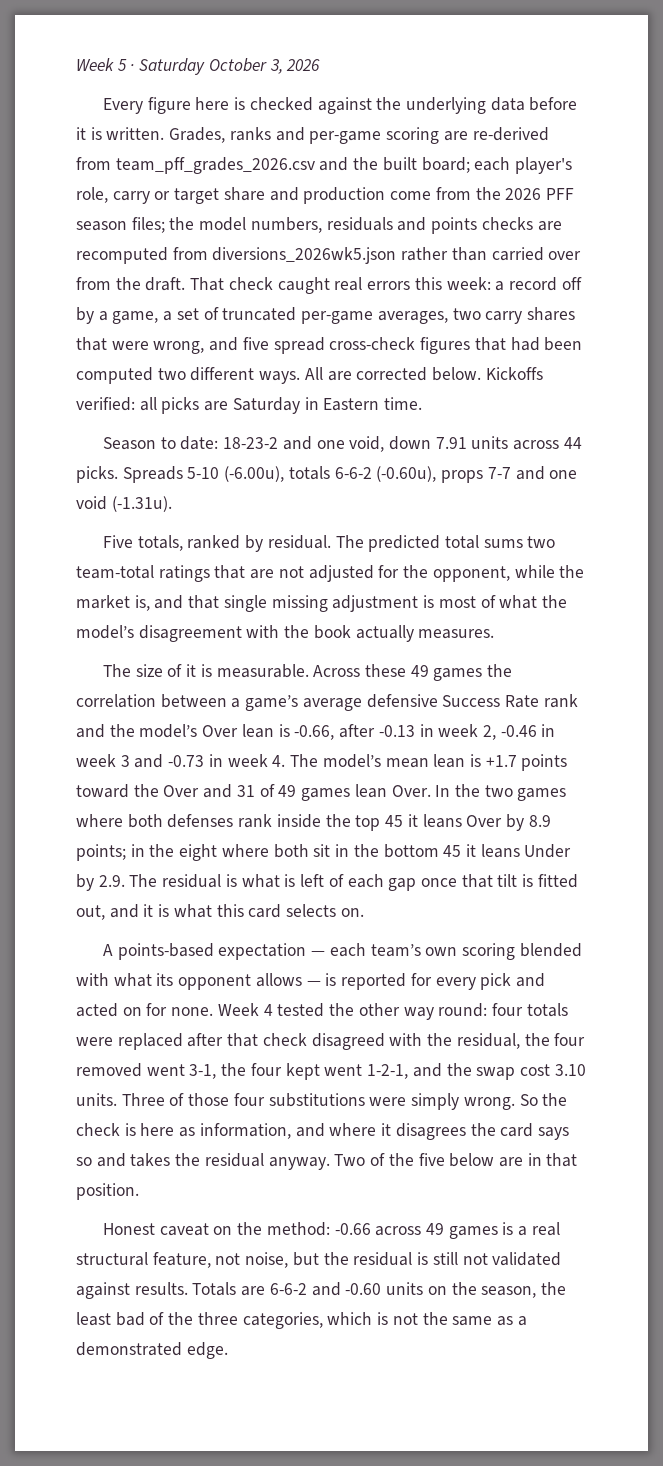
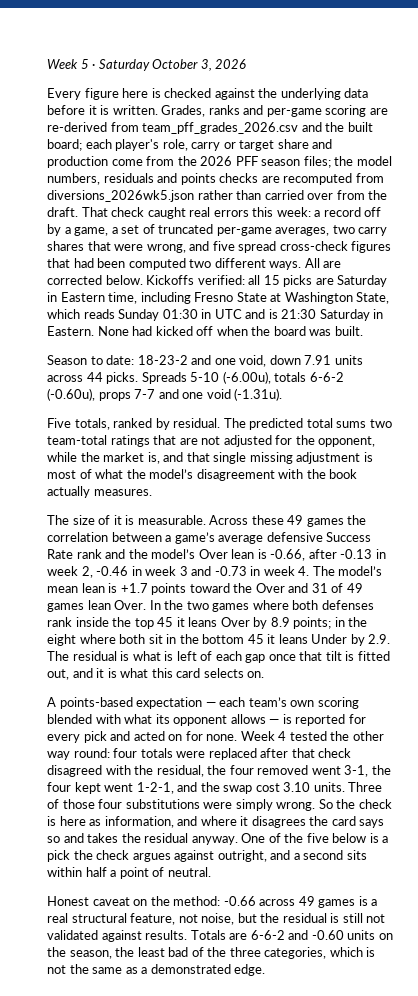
(157, 404) none -> [263,275,280,285] 15
[384,397,423,410] time. -> [108,292,390,304] [47,309,384,321] [47,326,363,336] time, including Fresno State at Washington State, which reads Sunday 01:30 in UTC and is 21:30 Saturday in Eastern. None had kicked off when the board was built.
[334,1154,366,1166] Two -> [241,833,266,843] One
[498,1153,578,1167] [76,1183,139,1200] are in that position. -> [369,833,389,843] [47,850,367,862] [47,867,211,879] is a pick the check argues against outright, and a second sits within half a point of neutral.

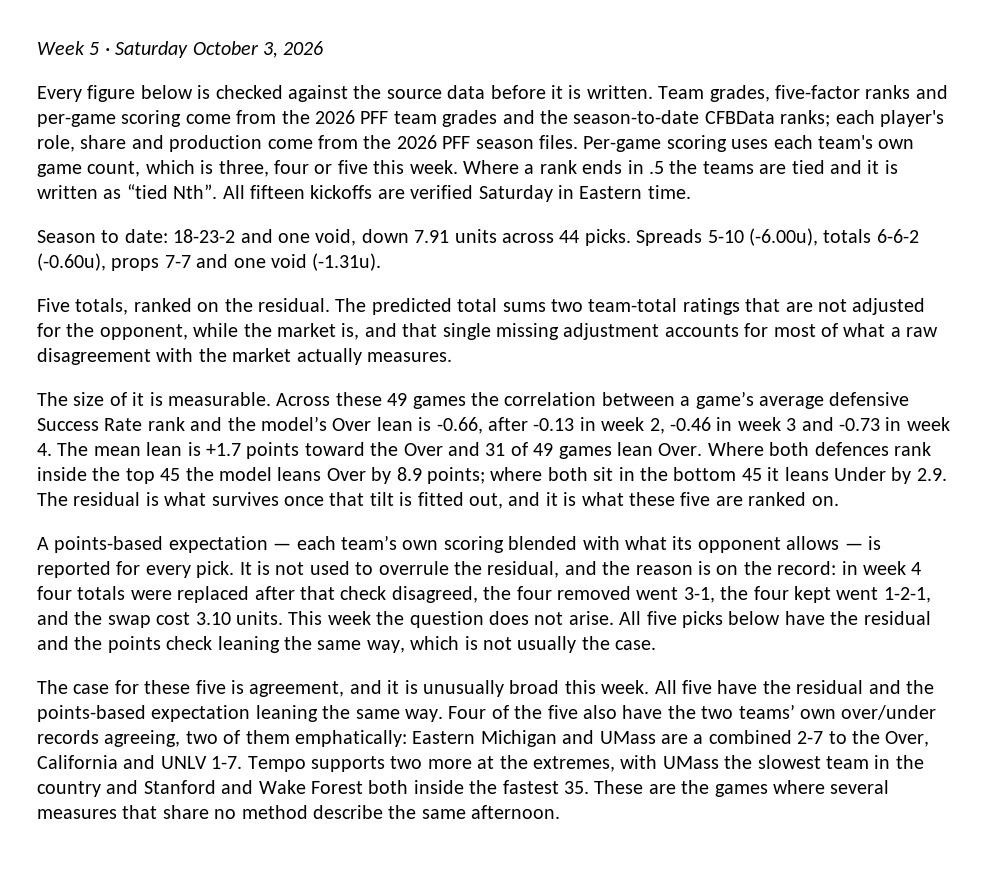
[122,88,149,98] here -> [140,85,193,99] below
[280,88,341,100] underlying -> [386,89,442,99] source
[161,105,206,117] Grades, -> [658,85,860,102] Team grades, five-factor
[369,108,388,115] [47,122,373,134] [47,139,275,151] are re-derived from team_pff_grades_2026.csv and the built board; each player's role, carry or target -> [185,110,944,127] [37,135,75,152] come from the 2026 PFF team grades and the season-to-date CFBData ranks; each player's role,
[303,156,392,168] [47,173,384,185] [47,190,388,202] [47,207,382,219] [47,224,388,236] [47,241,392,253] [47,258,342,270] [47,275,388,287] [47,292,390,304] [47,309,384,321] [47,326,363,336] files; the model numbers, residuals and points checks are recomputed from diversions_2026wk5.json rather than carried over from the draft. That check caught real errors this week: a record off by a game, a set of truncated per-game averages, two carry shares that were wrong, and five spread cross-check figures that had been computed two different ways. All are corrected below. Kickoffs verified: all 15 picks are Saturday in Eastern time, including Fresno State at Washington State, which reads Sunday 01:30 in UTC and is 21:30 Saturday in Eastern. None had kicked off when the board was built. -> [538,135,915,152] [37,160,898,177] [37,184,691,202] files. Per-game scoring uses each team's own game count, which is three, four or five this week. Where a rank ends in .5 the teams are tied and it is written as “tied Nth”. All fifteen kickoffs are verified Saturday in Eastern time.
[155,418,170,430] by -> [197,298,253,312] on the
[363,452,373,462] is -> [664,323,769,337] accounts for
[126,469,194,479] the model’s -> [890,327,939,337] a raw
[329,469,358,479] book -> [232,348,292,362] market
[338,566,383,576] model’s -> (89, 449) none
[149,600,374,612] In the two games where both defenses -> [707,442,889,456] Where both defences
[176,617,185,627] it -> [185,467,272,481] the model
[334,617,368,627] [47,634,76,646] in the eight -> (485, 475) none
[164,651,266,663] is left of each gap -> [211,492,279,506] survives
[151,668,244,678] this card selects -> [628,492,807,506] these five are ranked
[83,731,384,743] [47,748,110,760] pick and acted on for none. Week 4 tested the other way round: -> [196,561,922,578] pick. It is not used to overrule the residual, and the reason is on the record: in week 4
[47,765,204,777] disagreed with the residual, -> [391,586,478,603] disagreed,
[348,782,383,792] [47,799,392,811] [47,816,385,828] [47,833,389,845] [47,850,367,862] [47,867,211,879] [47,896,378,908] [47,913,386,925] [47,930,393,942] [47,947,376,959] [47,964,266,976] Three of those four substitutions were simply wrong. So the check is here as information, and where it disagrees the card says so and takes the residual anyway. One of the five below is a pick the check argues against outright, and a second sits within half a point of neutral. // Honest caveat on the method: -0.66 across 49 games is a real structural feature, not noise, but the residual is still not validated against results. Totals are 6-6-2 and -0.60 units on the season, the least bad of the three categories, which is not the same as a demonstrated edge. -> [288,611,931,628] [37,636,657,653] [37,680,934,697] [37,704,937,722] [37,730,930,747] [37,755,924,772] [37,780,890,797] [37,805,561,819] This week the question does not arise. All five picks below have the residual and the points check leaning the same way, which is not usually the case. // The case for these five is agreement, and it is unusually broad this week. All five have the residual and the points-based expectation leaning the same way. Four of the five also have the two teams’ own over/under records agreeing, two of them emphatically: Eastern Michigan and UMass are a combined 2-7 to the Over, California and UNLV 1-7. Tempo supports two more at the extremes, with UMass the slowest team in the country and Stanford and Wake Forest both inside the fastest 35. These are the games where several measures that share no method describe the same afternoon.

